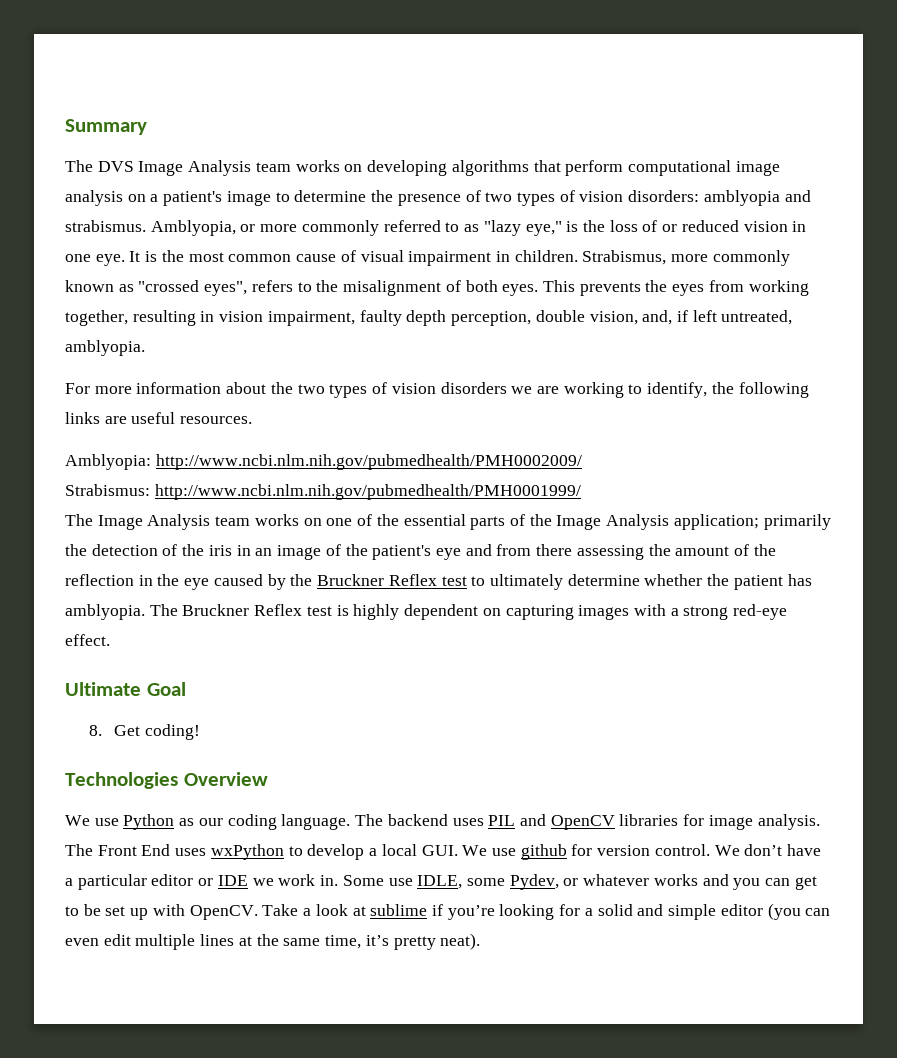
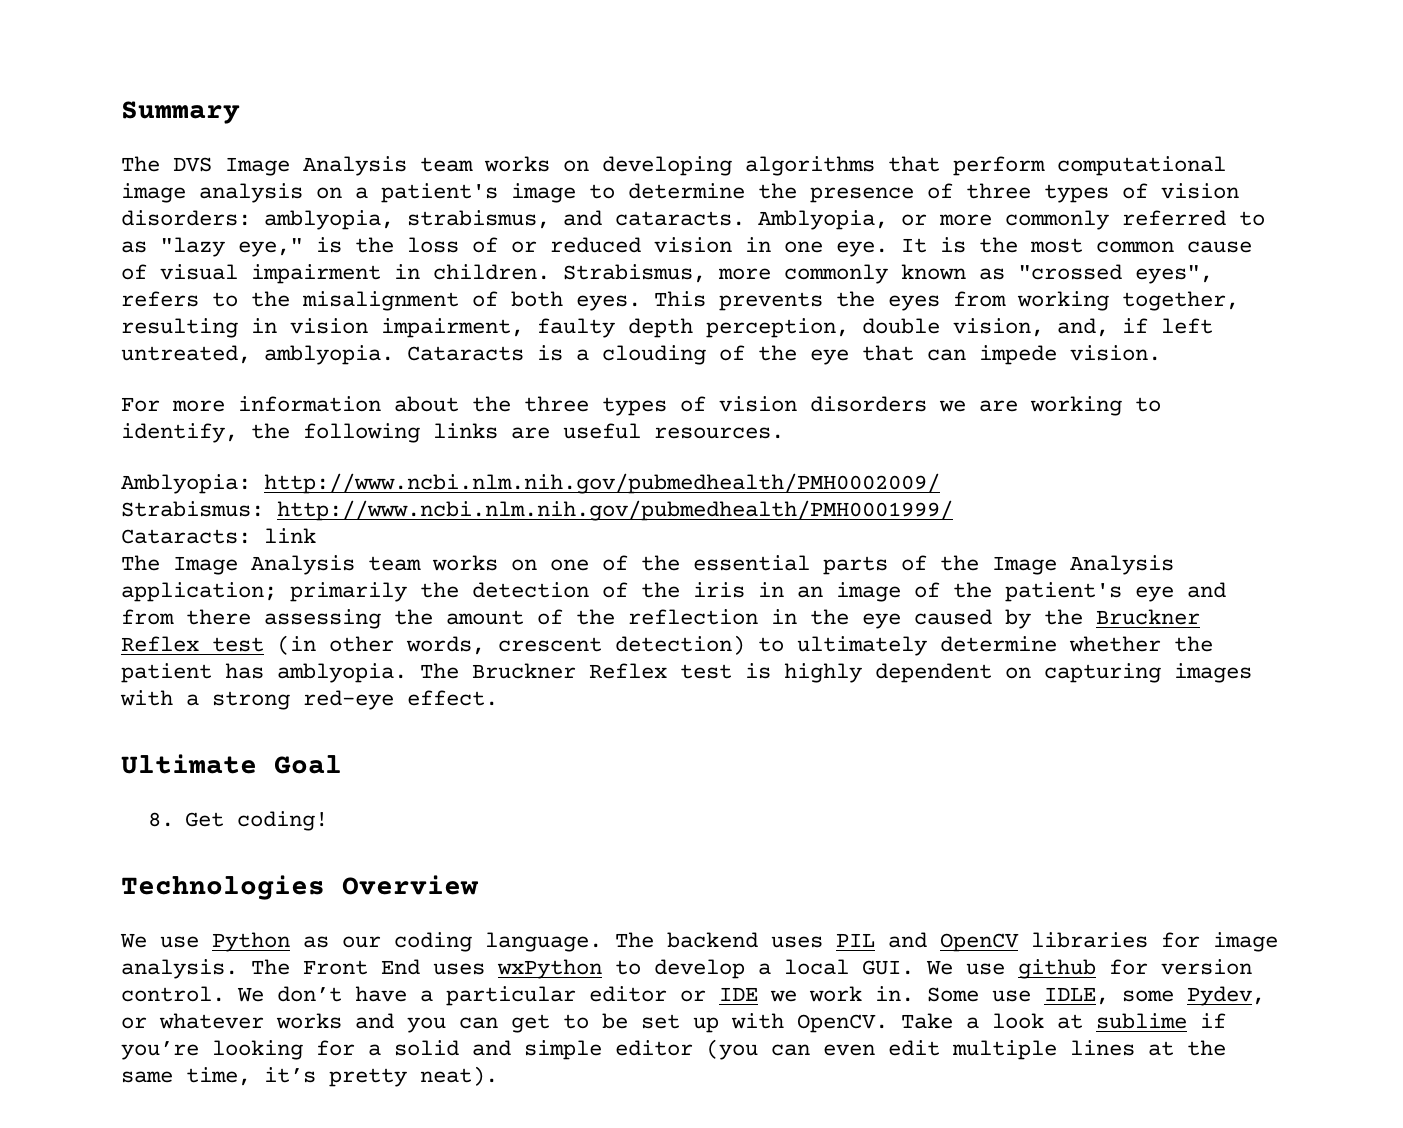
[485,192,513,202] two -> [966,183,1031,199] three
[703,190,811,206] [65,220,146,232] amblyopia and strabismus. -> [264,210,745,230] amblyopia, strabismus, and cataracts.
(145, 348) none -> [407,345,1161,365] Cataracts is a clouding of the eye that can impede vision.
[297,384,325,394] two -> [524,396,589,412] three
(581, 492) none -> [121,528,316,544] // Cataracts: link
(467, 581) none -> [277,635,745,655] (in other words, crescent detection)

